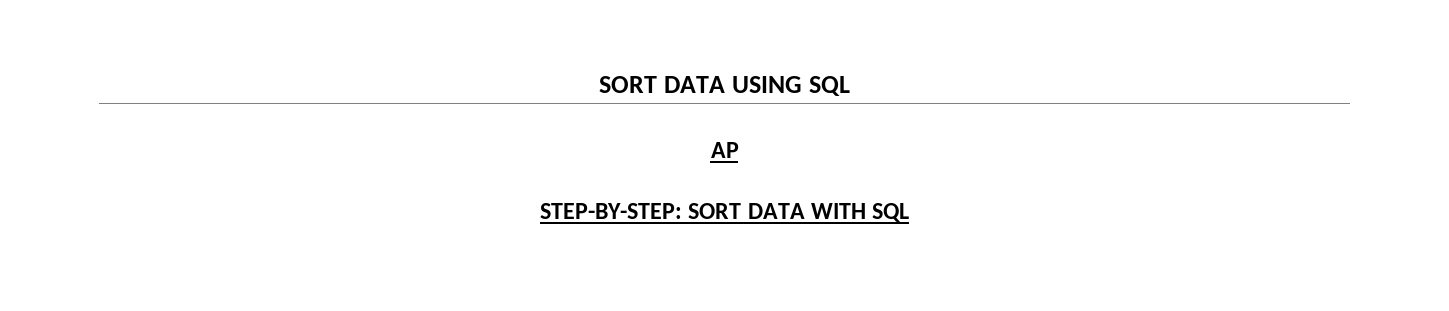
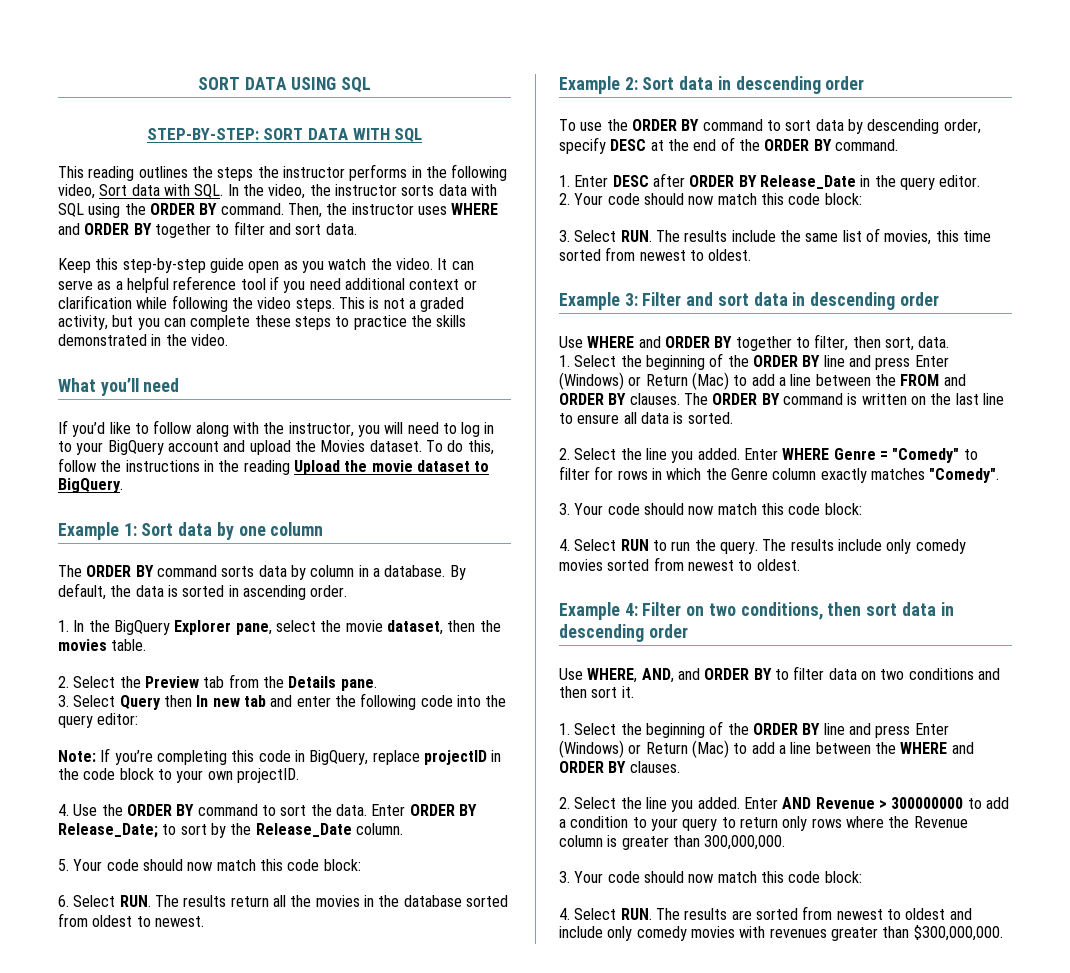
[710,142,739,158] // AP -> (371, 85) none
(910, 212) none -> [58,164,508,181] [58,184,497,199] [58,203,499,218] [58,221,357,238] [58,258,474,273] [58,276,477,293] [58,295,465,312] [58,315,467,330] [58,334,228,346] [58,378,180,396] [58,420,495,437] [58,440,494,455] [58,458,490,475] [58,478,123,493] [58,522,324,540] [58,565,466,580] [58,583,348,600] [58,620,501,635] [58,639,147,651] [58,674,377,691] [58,693,507,710] [58,713,139,728] [58,748,502,765] [58,768,299,783] [58,804,477,816] [58,823,403,838] [58,859,361,871] [58,895,508,907] [58,913,204,927] [559,76,865,94] [559,119,981,134] [559,137,898,154] [559,173,981,190] [559,193,862,205] [559,228,991,245] [559,247,752,261] [559,292,939,310] [559,334,950,351] [559,353,949,370] [559,372,966,390] [559,393,1004,405] [559,412,733,424] [559,448,978,463] [559,466,1000,483] [559,503,862,515] [559,539,966,554] [559,557,800,571] [559,602,954,620] [559,624,688,642] [559,666,1000,683] [559,686,634,698] [559,721,949,738] [559,740,974,758] [559,761,680,773] [559,797,1009,812] [559,816,968,831] [559,835,786,850] [559,871,862,883] [559,906,972,920] [559,925,1003,941] // This reading outlines the steps the instructor performs in the following video, Sort data with SQL. In the video, the instructor sorts data with SQL using the ORDER BY command. Then, the instructor uses WHERE and ORDER BY together to filter and sort data. // Keep this step-by-step guide open as you watch the video. It can serve as a helpful reference tool if you need additional context or clarification while following the video steps. This is not a graded activity, but you can complete these steps to practice the skills demonstrated in the video. // What you’ll need // If you’d like to follow along with the instructor, you will need to log in to your BigQuery account and upload the Movies dataset. To do this, follow the instructions in the reading Upload the movie dataset to BigQuery. // Example 1: Sort data by one column // The ORDER BY command sorts data by column in a database. By default, the data is sorted in ascending order. // 1. In the BigQuery Explorer pane, select the movie dataset, then the movies table. // 2. Select the Preview tab from the Details pane. // 3. Select Query then In new tab and enter the following code into the query editor: // Note: If you’re completing this code in BigQuery, replace projectID in the code block to your own projectID. // 4. Use the ORDER BY command to sort the data. Enter ORDER BY Release_Date; to sort by the Release_Date column. // 5. Your code should now match this code block: // 6. Select RUN. The results return all the movies in the database sorted from oldest to newest. // Example 2: Sort data in descending order // To use the ORDER BY command to sort data by descending order, specify DESC at the end of the ORDER BY command. // 1. Enter DESC after ORDER BY Release_Date in the query editor. // 2. Your code should now match this code block: // 3. Select RUN. The results include the same list of movies, this time sorted from newest to oldest. // Example 3: Filter and sort data in descending order // Use WHERE and ORDER BY together to filter, then sort, data. // 1. Select the beginning of the ORDER BY line and press Enter (Windows) or Return (Mac) to add a line between the FROM and ORDER BY clauses. The ORDER BY command is written on the last line to ensure all data is sorted. // 2. Select the line you added. Enter WHERE Genre = "Comedy" to filter for rows in which the Genre column exactly matches "Comedy". // 3. Your code should now match this code block: // 4. Select RUN to run the query. The results include only comedy movies sorted from newest to oldest. // Example 4: Filter on two conditions, then sort data in descending order // Use WHERE, AND, and ORDER BY to filter data on two conditions and then sort it. // 1. Select the beginning of the ORDER BY line and press Enter (Windows) or Return (Mac) to add a line between the WHERE and ORDER BY clauses. // 2. Select the line you added. Enter AND Revenue > 300000000 to add a condition to your query to return only rows where the Revenue column is greater than 300,000,000. // 3. Your code should now match this code block: // 4. Select RUN. The results are sorted from newest to oldest and include only comedy movies with revenues greater than $300,000,000.

